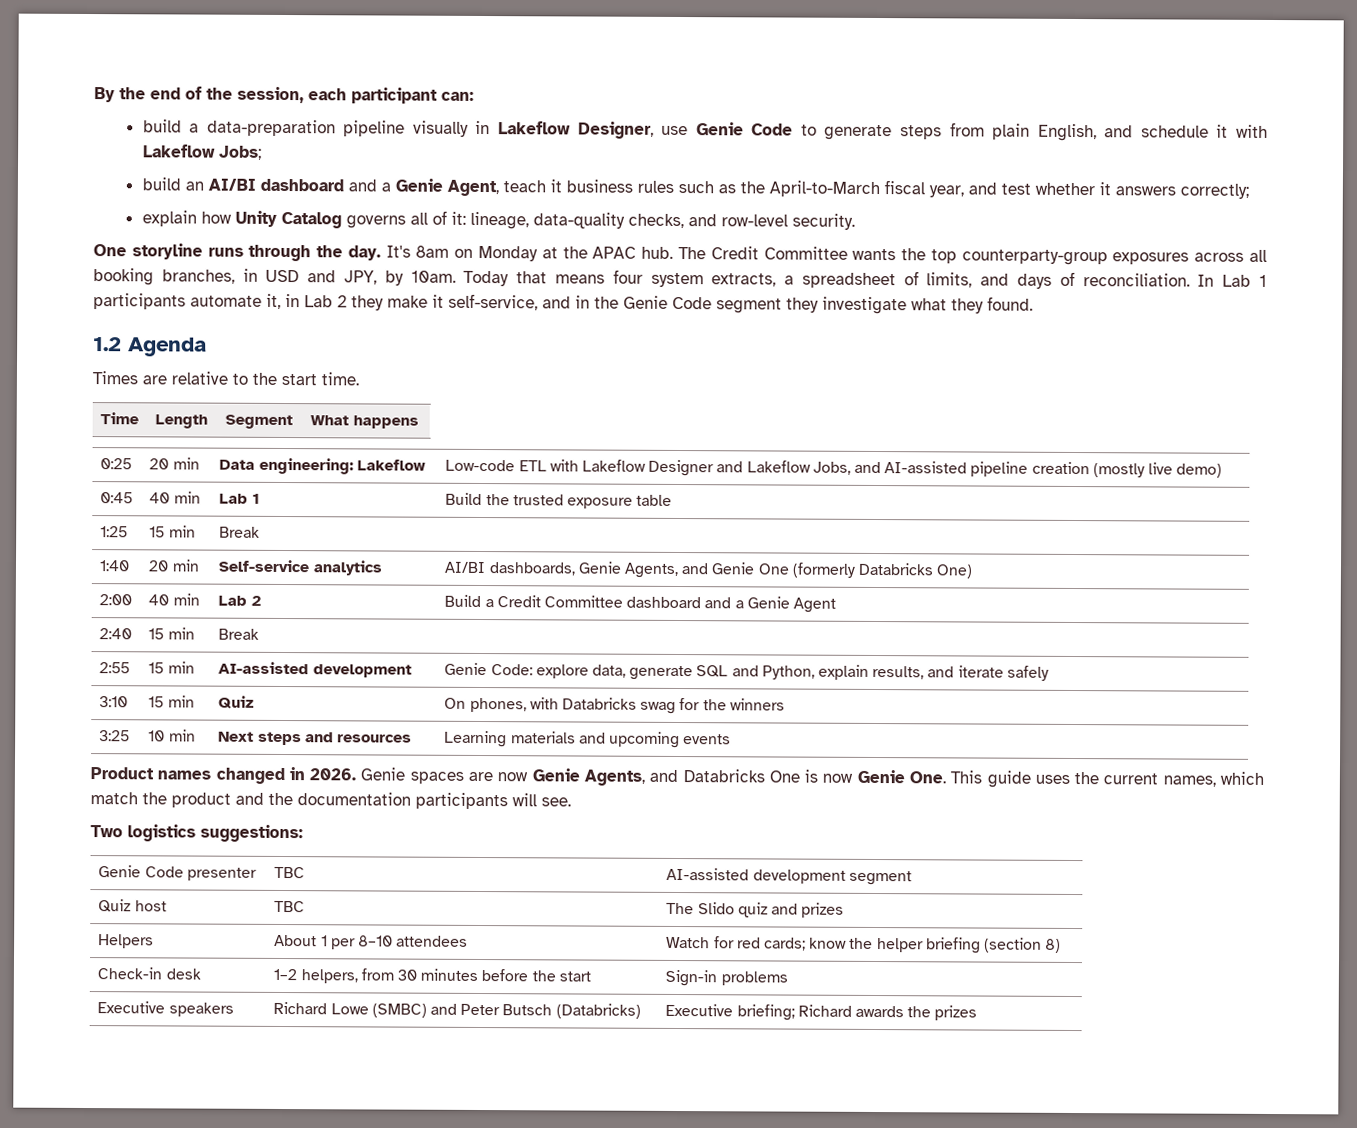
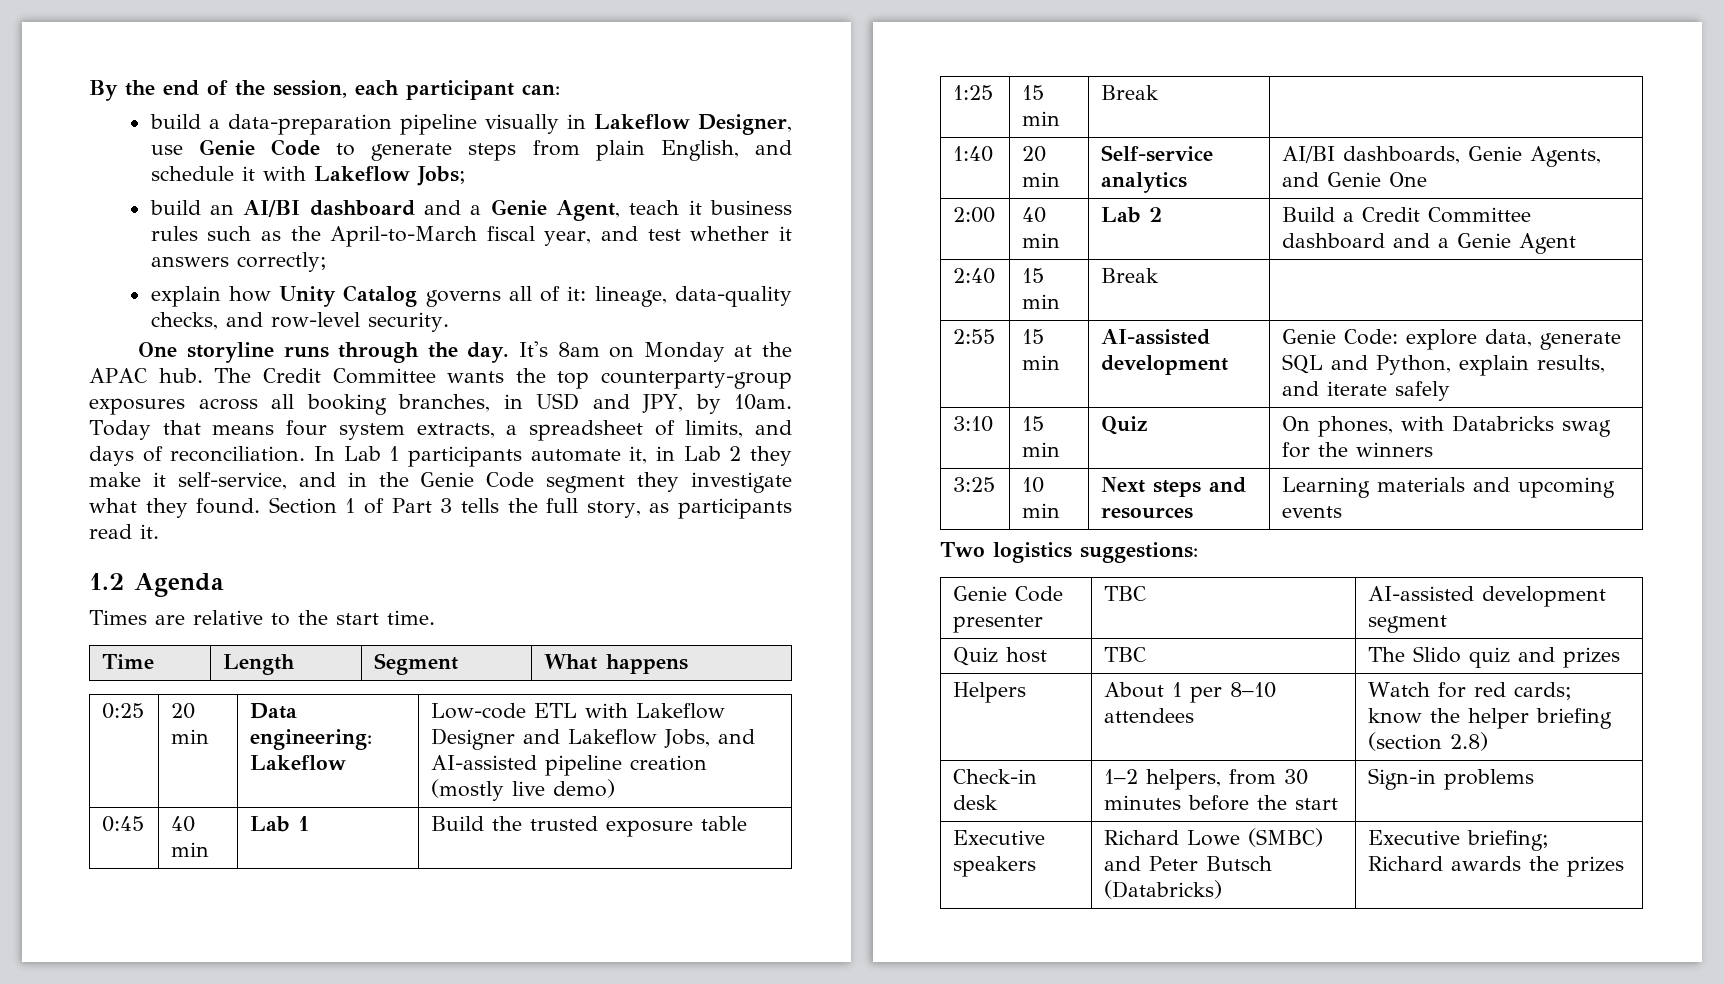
(1033, 303) none -> [268,497,792,519] [89,524,159,539] Section 1 of Part 3 tells the full story, as participants read it.
[791,562,974,579] (formerly Databricks One) -> (1428, 179) none
[90,767,1264,788] [90,792,571,810] // Product names changed in 2026. Genie spaces are now Genie Agents, and Databricks One is now Genie One. This guide uses the current names, which match the product and the documentation participants will see. -> (1343, 512) none
[1045,938,1062,953] 8) -> [1450,732,1489,751] 2.8)

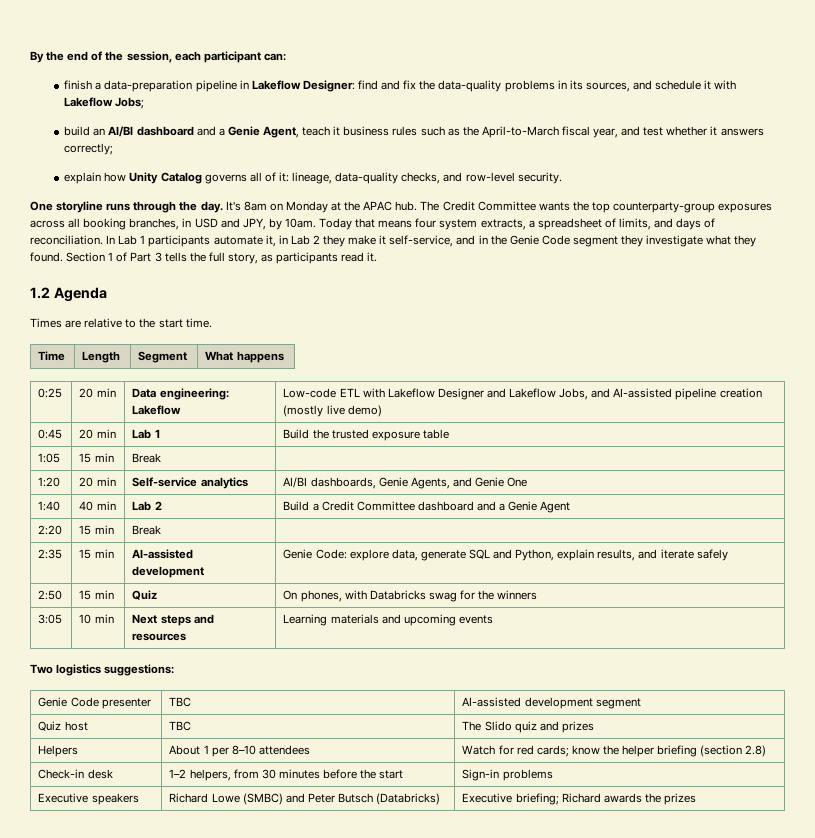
[149,114,201,129] build -> [64,80,93,90] finish
[484,114,559,134] visually -> (237, 86) none
[698,114,792,135] [150,139,739,161] Designer, use Genie Code to generate steps from plain English, -> [302,80,630,92] Designer: find and fix the data-quality problems in its sources,
[171,816,196,832] 40 -> [79,429,94,439] 20
[953,85,994,100] [1022,85,1045,100] [1022,111,1061,126] [1101,85,1160,100] [953,146,994,162] 1:25 | 15 min | Break | // 1:40 -> [38,453,61,463] [79,453,114,463] [132,453,162,463] [38,477,61,487] 1:05 | 15 min | Break | // 1:20
[953,207,996,223] 2:00 -> [38,501,61,511] 1:40
[953,268,996,284] [1022,268,1045,283] [1022,294,1061,309] [1101,268,1160,283] [953,329,996,344] 2:40 | 15 min | Break | // 2:55 -> [38,525,63,535] [79,525,114,535] [132,525,162,535] [38,549,63,559] 2:20 | 15 min | Break | // 2:35
[953,416,994,432] 3:10 -> [38,590,63,600] 2:50
[953,477,996,492] 3:25 -> [38,614,63,624] 3:05

